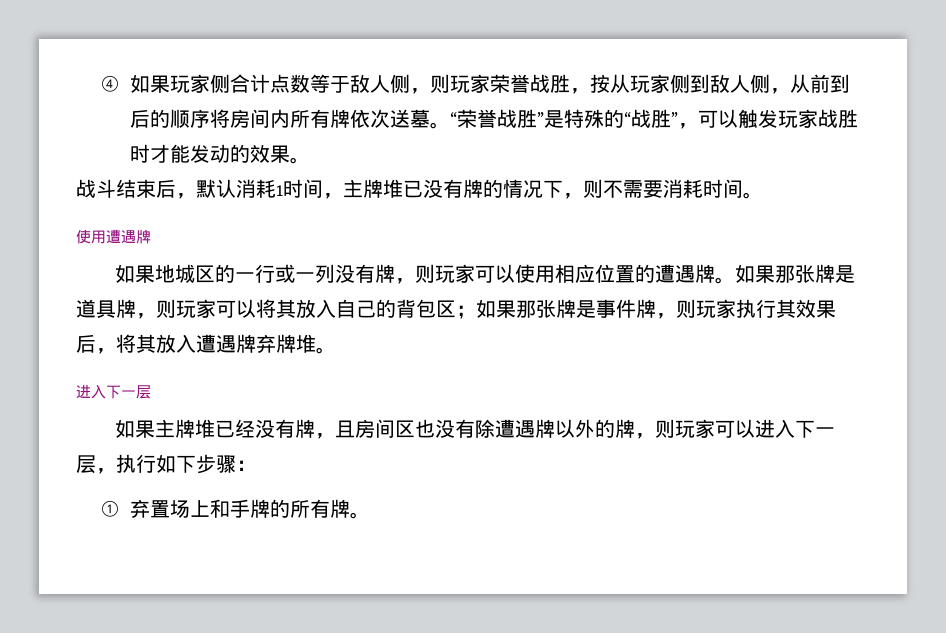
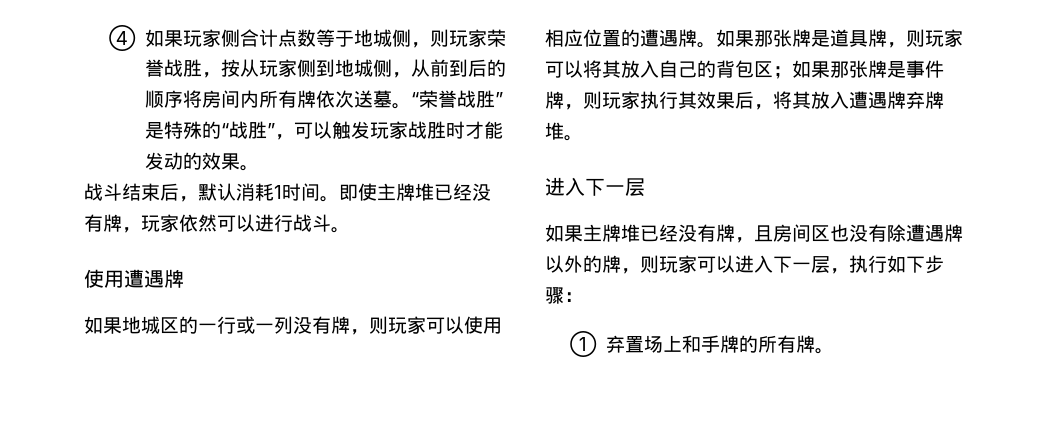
[350,74,391,93] 敌人 -> [353,29,392,47] 地城
[710,74,751,93] 敌人 -> [334,59,373,77] 地城
[323,179,743,199] ，主牌堆已没有牌的情况下，则不需要消耗时间 -> [320,183,491,202] [84,214,331,233] 。即使主牌堆已经没有牌，玩家依然可以进行战斗

